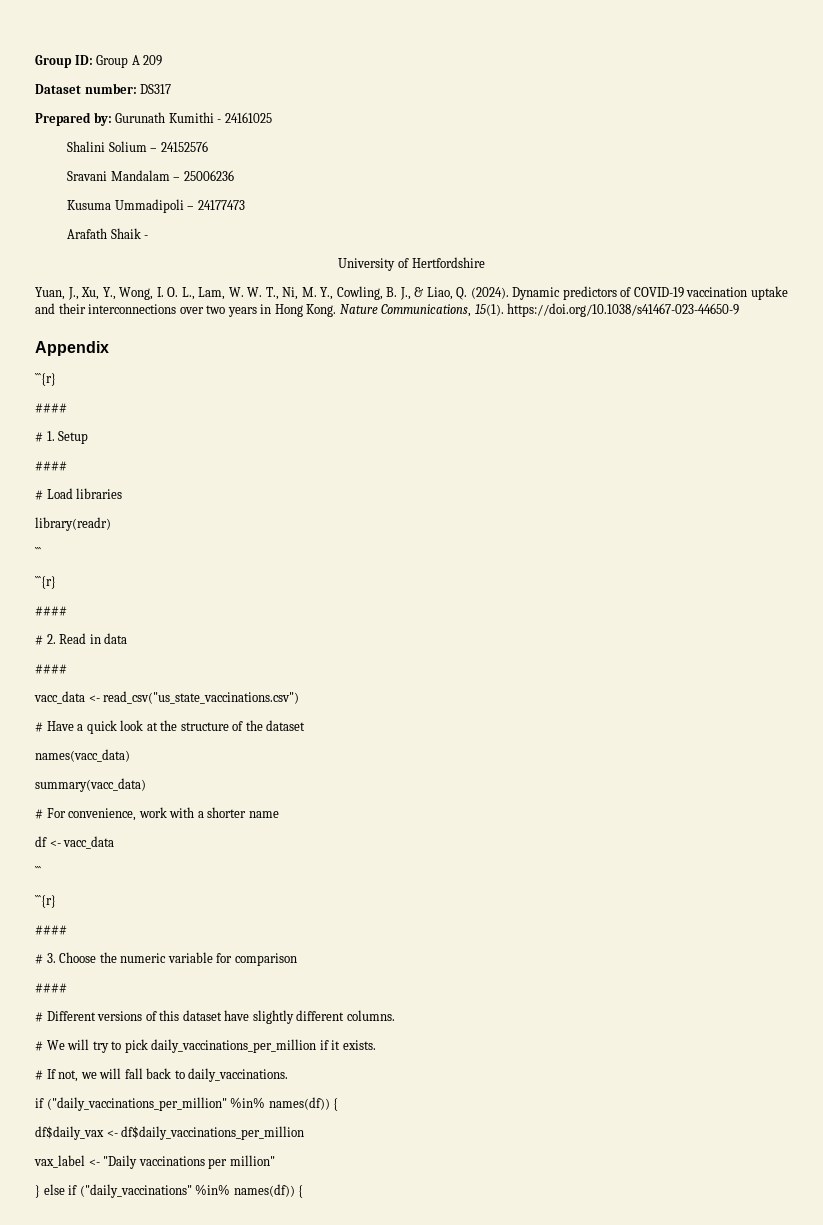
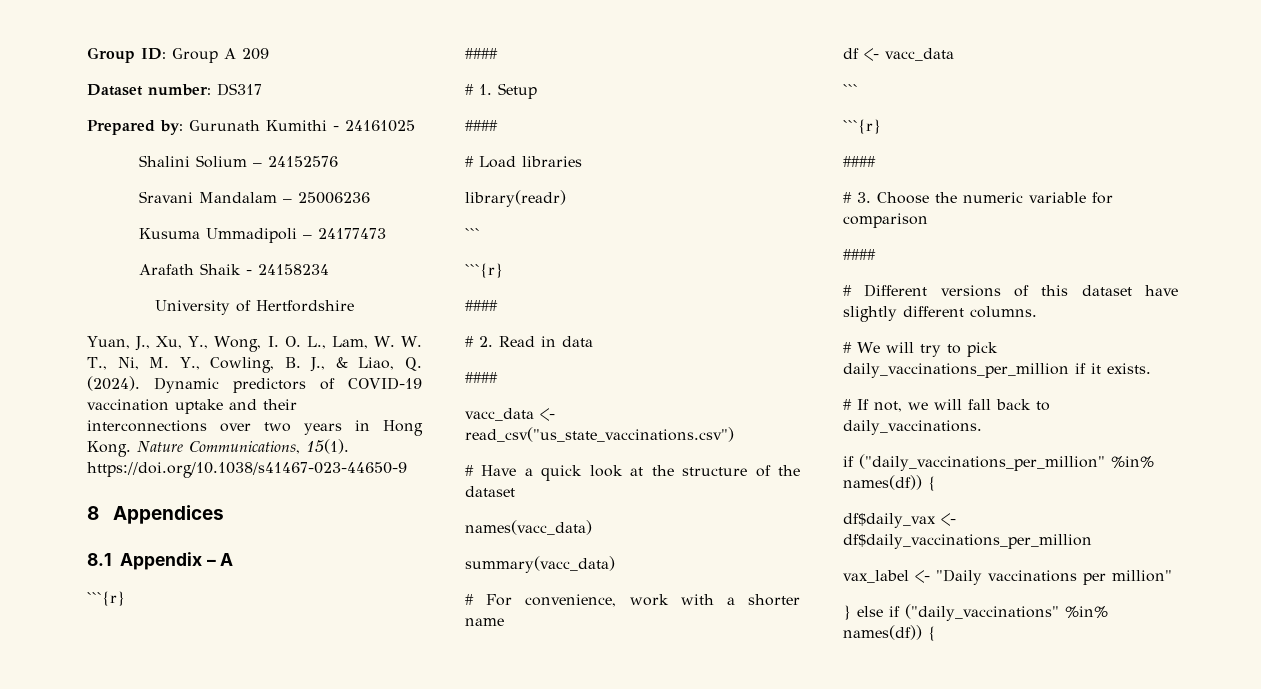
(149, 237) none -> [257,264,329,275] 24158234
(740, 310) none -> [87,505,224,524] [87,553,112,566] 8 Appendices // 8.1
(109, 348) none -> [206,553,234,566] – A

